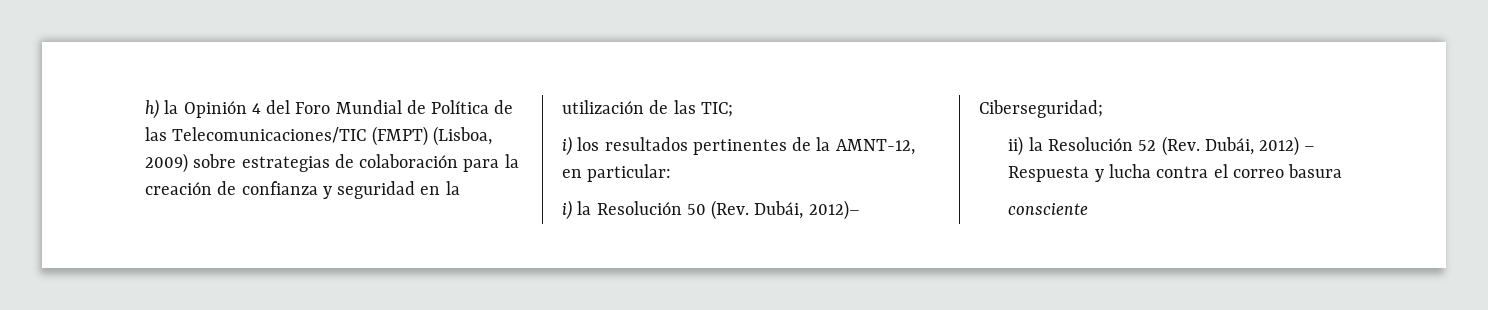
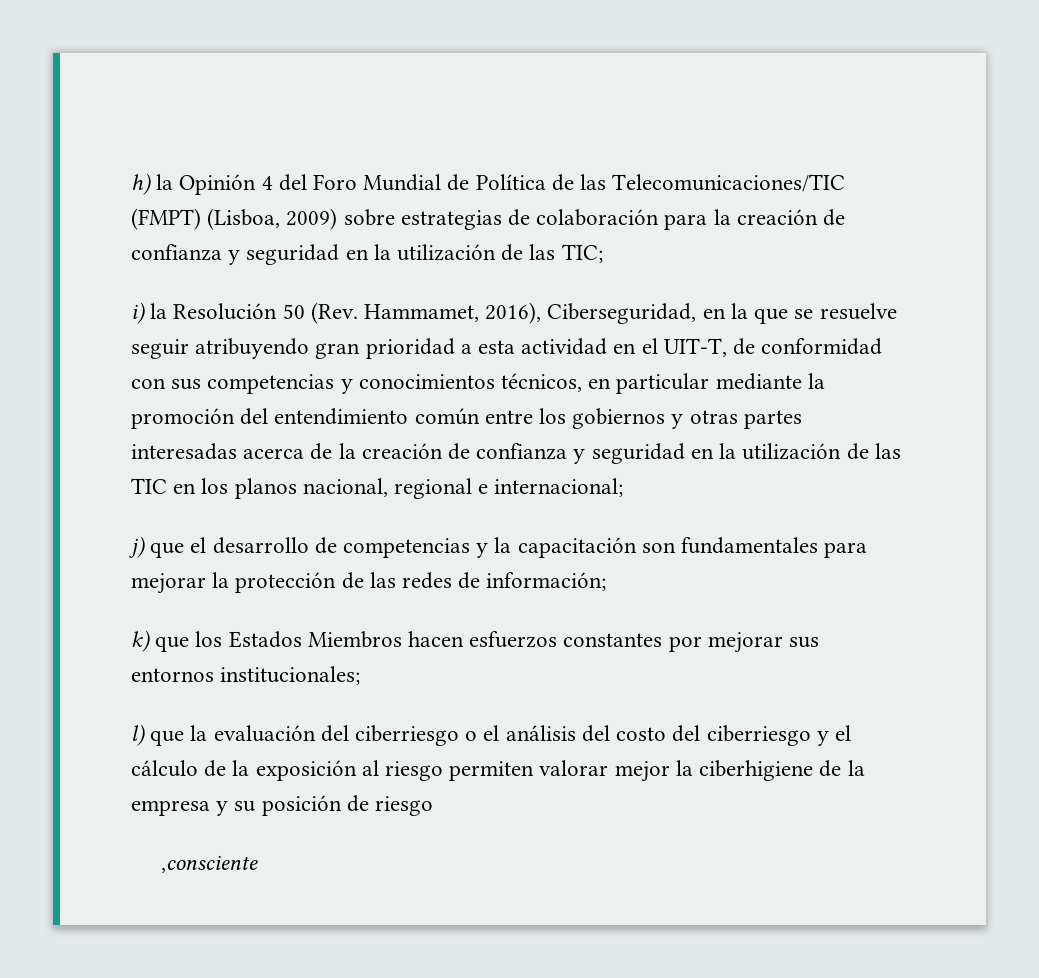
[562,136,915,156] [562,164,672,182] // i) los resultados pertinentes de la AMNT-12, en particular: -> (603, 253) none
[754,200,860,220] [979,100,1103,118] [1008,136,1316,156] [1008,164,1343,182] [1008,203,1089,215] Dubái, 2012)– Ciberseguridad; // ii) la Resolución 52 (Rev. Dubái, 2012) – Respuesta y lucha contra el correo basura // consciente -> [364,302,897,324] [131,338,883,359] [131,373,825,394] [131,408,802,429] [131,443,901,464] [131,478,624,499] [129,536,868,558] [131,572,607,594] [131,630,820,653] [131,666,361,685] [131,724,851,746] [131,760,865,782] [131,795,434,816] [160,855,258,873] Hammamet, 2016), Ciberseguridad, en la que se resuelve seguir atribuyendo gran prioridad a esta actividad en el UIT-T, de conformidad con sus competencias y conocimientos técnicos, en particular mediante la promoción del entendimiento común entre los gobiernos y otras partes interesadas acerca de la creación de confianza y seguridad en la utilización de las TIC en los planos nacional, regional e internacional; // j) que el desarrollo de competencias y la capacitación son fundamentales para mejorar la protección de las redes de información; // k) que los Estados Miembros hacen esfuerzos constantes por mejorar sus entornos institucionales; // l) que la evaluación del ciberriesgo o el análisis del costo del ciberriesgo y el cálculo de la exposición al riesgo permiten valorar mejor la ciberhigiene de la empresa y su posición de riesgo // ,consciente

